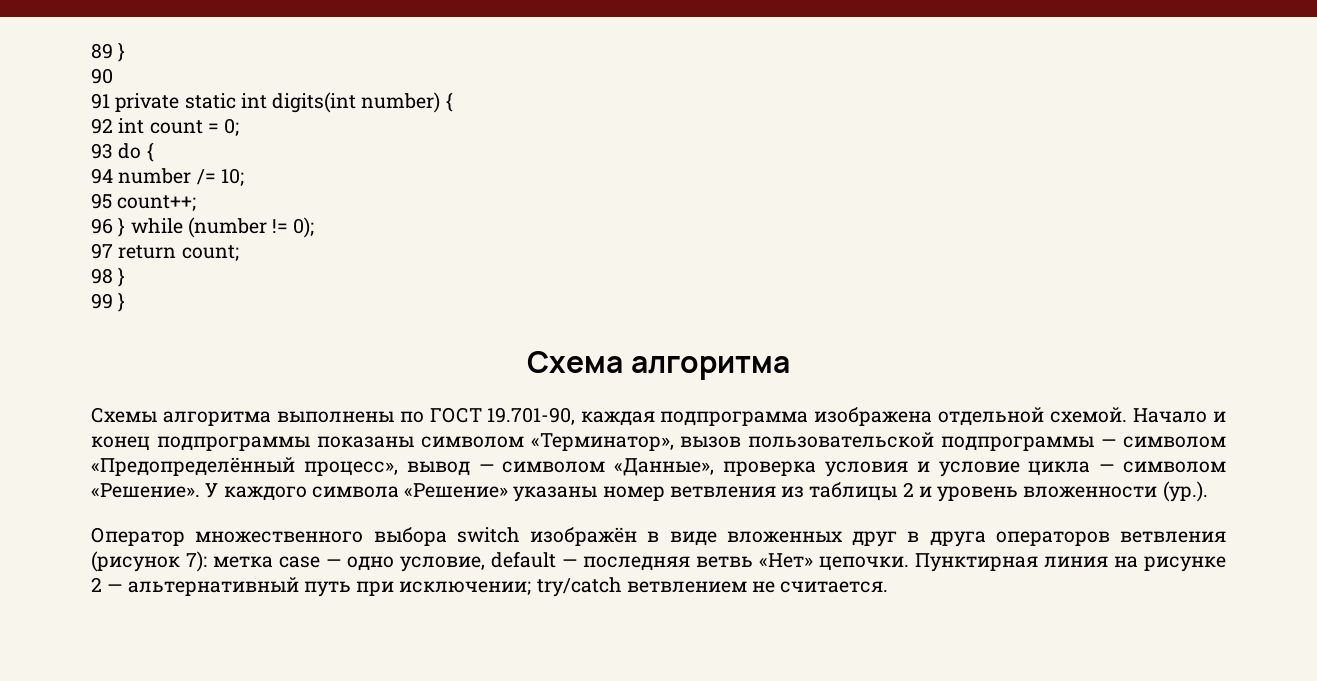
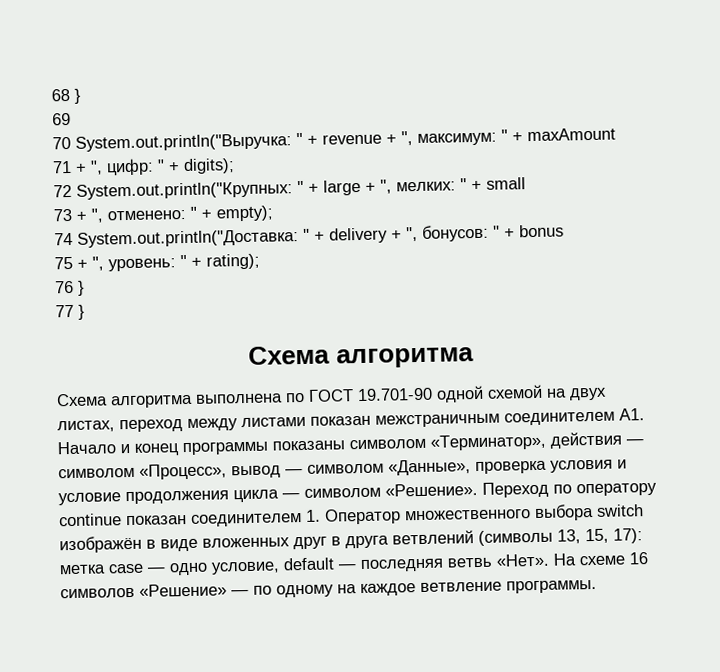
[91,42,126,62] [91,68,113,84] [91,92,453,113] [91,118,240,136] [91,142,154,162] [91,168,244,186] [91,193,197,211] [91,217,315,238] [91,243,239,261] [91,267,126,287] [91,293,113,309] 89 } // 90 // 91 private static int digits(int number) { // 92 int count = 0; // 93 do { // 94 number /= 10; // 95 count++; // 96 } while (number != 0); // 97 return count; // 98 } // 99 -> [51,88,81,104] [52,112,71,126] [52,127,616,152] [52,158,235,176] [53,177,526,200] [53,205,273,223] [54,224,564,248] [54,253,260,272] [55,280,85,296] [55,304,74,318] 68 } // 69 // 70 System.out.println("Выручка: " + revenue + ", максимум: " + maxAmount // 71 + ", цифр: " + digits); // 72 System.out.println("Крупных: " + large + ", мелких: " + small // 73 + ", отменено: " + empty); // 74 System.out.println("Доставка: " + delivery + ", бонусов: " + bonus // 75 + ", уровень: " + rating); // 76 } // 77
[91,407,1128,426] Схемы алгоритма выполнены по ГОСТ 19.701-90, каждая подпрограмма изображена отдельной схемой. -> [56,384,607,409] [57,408,645,433] Схема алгоритма выполнена по ГОСТ 19.701-90 одной схемой на двух листах, переход между листами показан межстраничным соединителем A1.
[156,436,310,451] подпрограммы -> [182,441,269,456] программы
[680,432,1227,451] [91,457,398,476] вызов пользовательской подпрограммы — символом «Предопределённый процесс», -> [550,431,644,449] [58,463,227,480] действия — символом «Процесс»,
(1020, 469) none -> [125,490,229,505] продолжения
[205,481,1208,502] У каждого символа «Решение» указаны номер ветвления из таблицы 2 и уровень вложенности (ур.). // -> [482,481,657,498] [59,509,321,527] Переход по оператору continue показан соединителем 1.
[995,531,1226,546] [91,551,207,572] операторов ветвления (рисунок 7): -> [392,528,643,546] ветвлений (символы 13, 15, 17):
[759,553,1226,572] [91,577,889,597] «Нет» цепочки. Пунктирная линия на рисунке 2 — альтернативный путь при исключении; try/catch ветвлением не считается. -> [496,552,648,567] [60,579,597,599] «Нет». На схеме 16 символов «Решение» — по одному на каждое ветвление программы.

